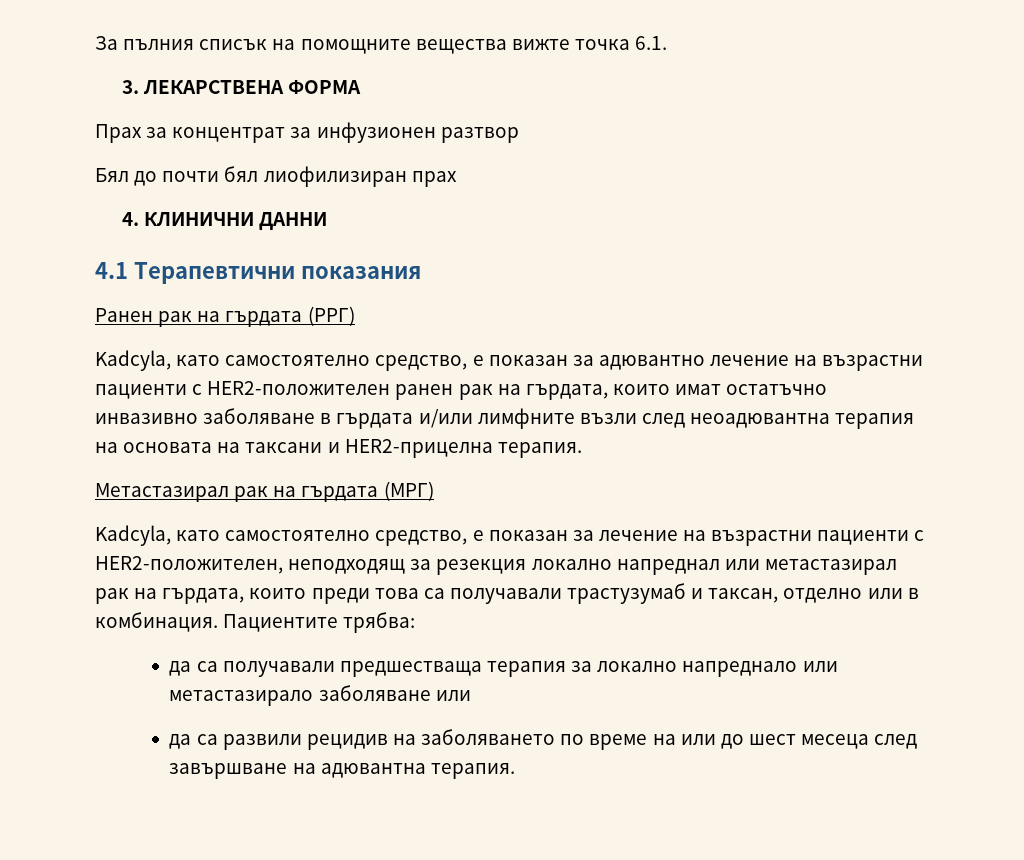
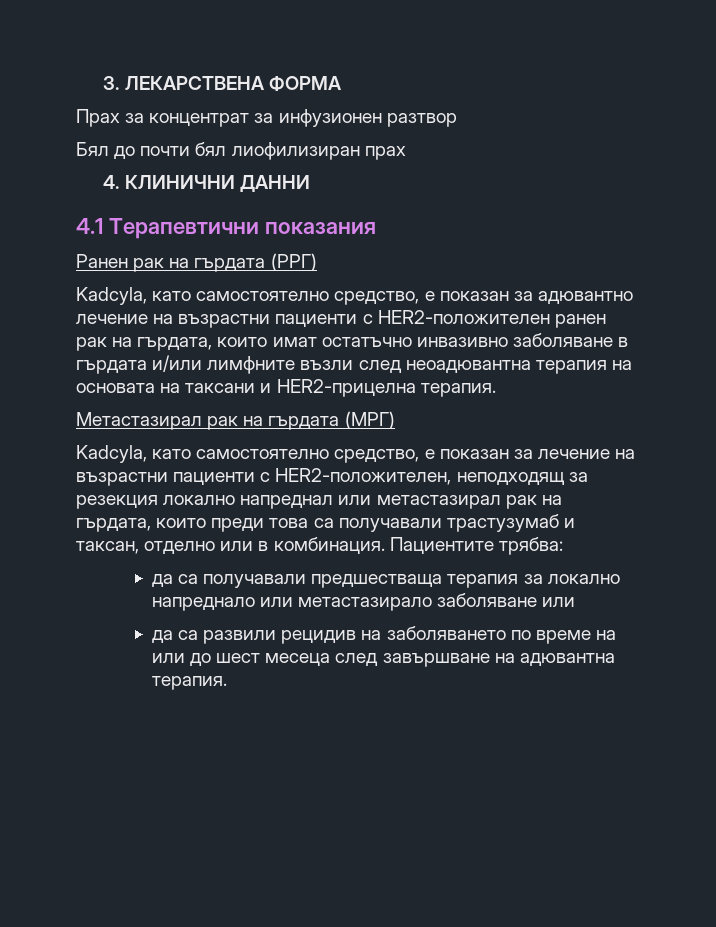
[95,36,668,54] За пълния списък на помощните вещества вижте точка 6.1. // -> (103, 83) none

